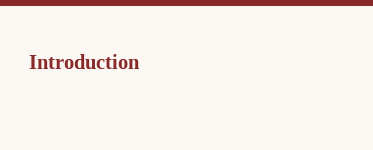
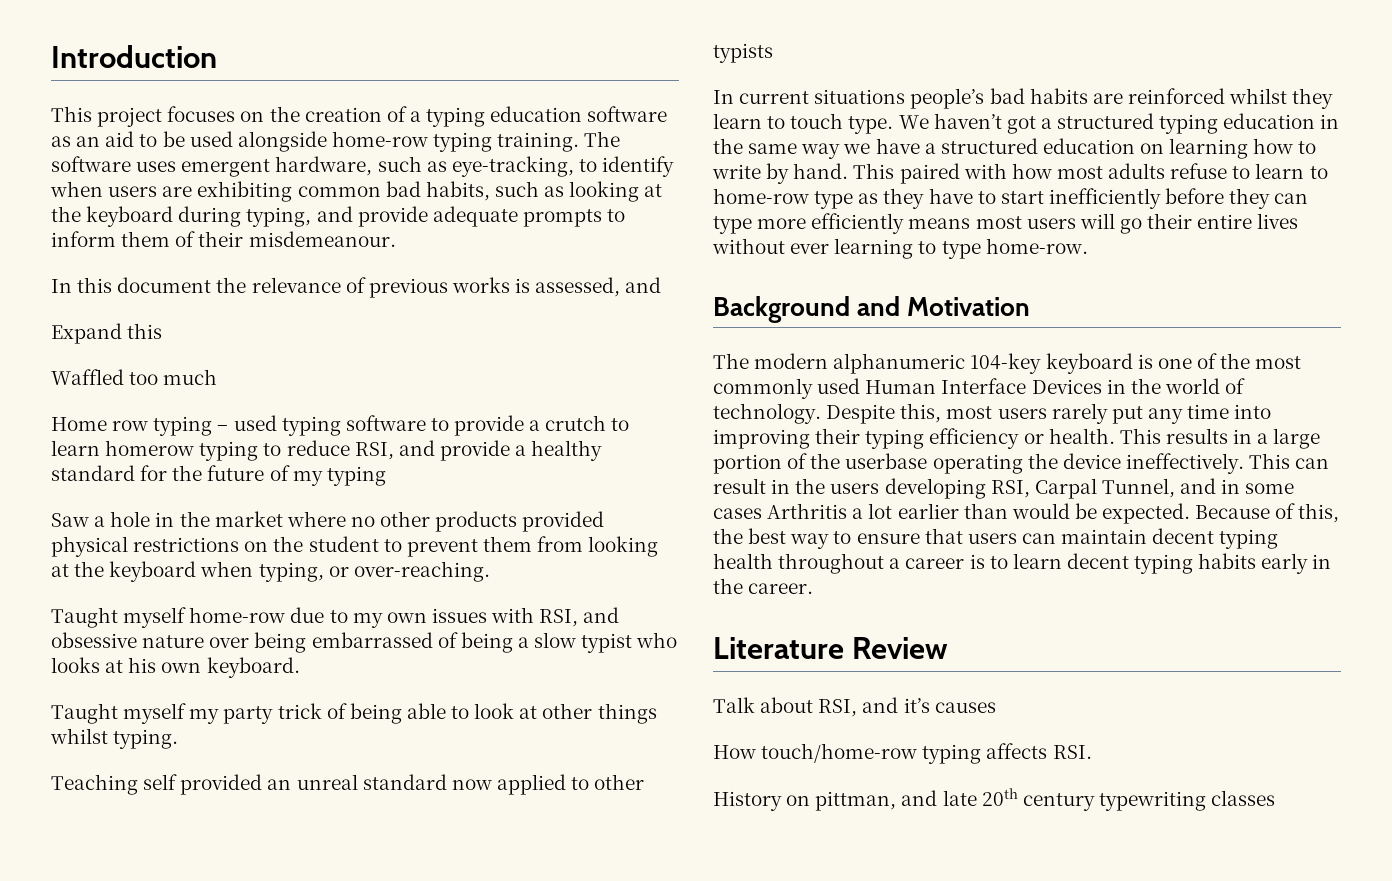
(140, 61) none -> [51,106,668,127] [51,131,621,152] [51,156,675,177] [50,181,663,202] [51,206,626,227] [51,231,396,247] [51,277,662,298] [51,323,163,344] [51,369,218,385] [51,415,630,436] [51,440,603,461] [51,465,386,486] [51,511,605,532] [51,536,659,557] [51,561,490,582] [51,607,620,628] [51,632,678,653] [51,657,300,678] [51,703,657,724] [50,728,179,749] [51,774,645,795] [713,43,773,63] [713,88,1334,109] [713,113,1340,134] [713,138,1317,159] [712,163,1328,184] [713,188,1309,209] [713,213,1299,234] [712,238,1088,259] [713,296,1031,323] [713,353,1302,374] [713,378,1246,399] [713,403,1272,424] [713,428,1321,449] [713,453,1330,474] [713,478,1295,499] [713,503,1340,524] [713,528,1279,549] [713,553,1332,574] [713,578,814,594] [713,637,949,659] [713,697,996,717] [713,743,1092,764] [713,788,1276,811] // This project focuses on the creation of a typing education software as an aid to be used alongside home-row typing training. The software uses emergent hardware, such as eye-tracking, to identify when users are exhibiting common bad habits, such as looking at the keyboard during typing, and provide adequate prompts to inform them of their misdemeanour. // In this document the relevance of previous works is assessed, and // Expand this // Waffled too much // Home row typing – used typing software to provide a crutch to learn homerow typing to reduce RSI, and provide a healthy standard for the future of my typing // Saw a hole in the market where no other products provided physical restrictions on the student to prevent them from looking at the keyboard when typing, or over-reaching. // Taught myself home-row due to my own issues with RSI, and obsessive nature over being embarrassed of being a slow typist who looks at his own keyboard. // Taught myself my party trick of being able to look at other things whilst typing. // Teaching self provided an unreal standard now applied to other typists // In current situations people’s bad habits are reinforced whilst they learn to touch type. We haven’t got a structured typing education in the same way we have a structured education on learning how to write by hand. This paired with how most adults refuse to learn to home-row type as they have to start inefficiently before they can type more efficiently means most users will go their entire lives without ever learning to type home-row. // Background and Motivation // The modern alphanumeric 104-key keyboard is one of the most commonly used Human Interface Devices in the world of technology. Despite this, most users rarely put any time into improving their typing efficiency or health. This results in a large portion of the userbase operating the device ineffectively. This can result in the users developing RSI, Carpal Tunnel, and in some cases Arthritis a lot earlier than would be expected. Because of this, the best way to ensure that users can maintain decent typing health throughout a career is to learn decent typing habits early in the career. // Literature Review // Talk about RSI, and it’s causes // How touch/home-row typing affects RSI. // History on pittman, and late 20th century typewriting classes

